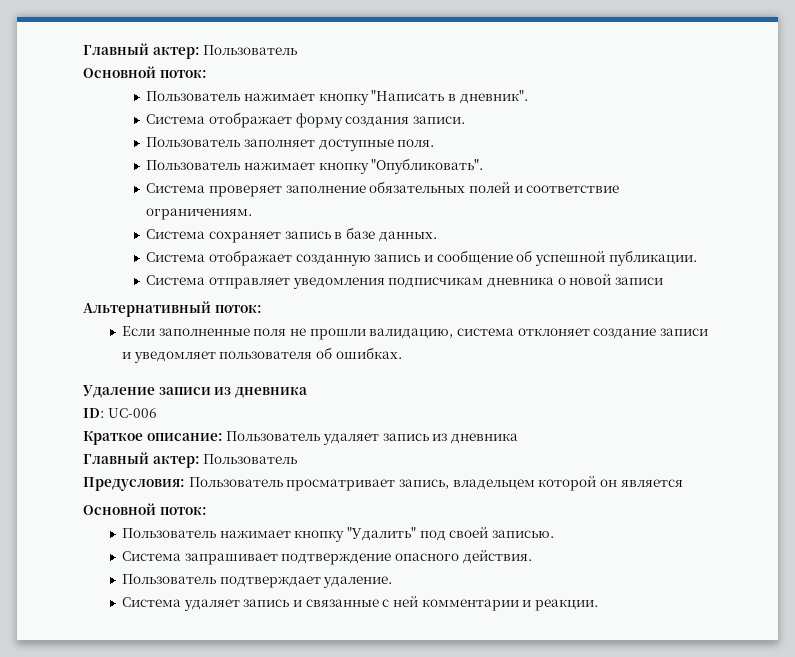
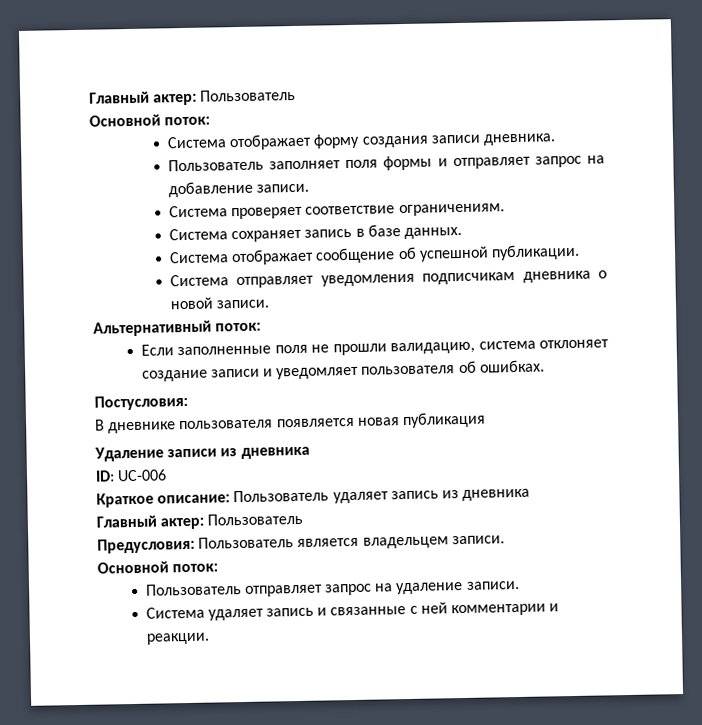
[146,90,528,105] // Пользователь нажимает кнопку "Написать в дневник". -> (211, 121) none
[412,116,465,124] записи. -> [430,133,557,146] записи дневника.
[318,139,435,151] [146,158,484,174] [146,181,523,197] доступные поля. // Пользователь нажимает кнопку "Опубликовать". // Система проверяет заполнение обязательных полей и -> [345,155,605,171] [168,180,310,198] [169,205,304,220] поля формы и отправляет запрос на добавление записи. // Система проверяет
[295,254,433,266] созданную запись и -> (315, 257) none
[614,277,663,285] записи -> [216,299,270,309] записи.
(402, 353) none -> [94,394,188,411] [94,411,486,434] // Постусловия: // В дневнике пользователя появляется новая публикация
[286,476,683,491] [83,503,207,515] [122,527,554,542] [122,550,532,565] [122,574,393,588] просматривает запись, владельцем которой он является // Основной поток: // Пользователь нажимает кнопку "Удалить" под своей записью. // Система запрашивает подтверждение опасного действия. // Пользователь подтверждает удаление. -> [297,535,505,549] [97,561,219,574] [145,580,520,597] является владельцем записи. // Основной поток: // Пользователь отправляет запрос на удаление записи.

